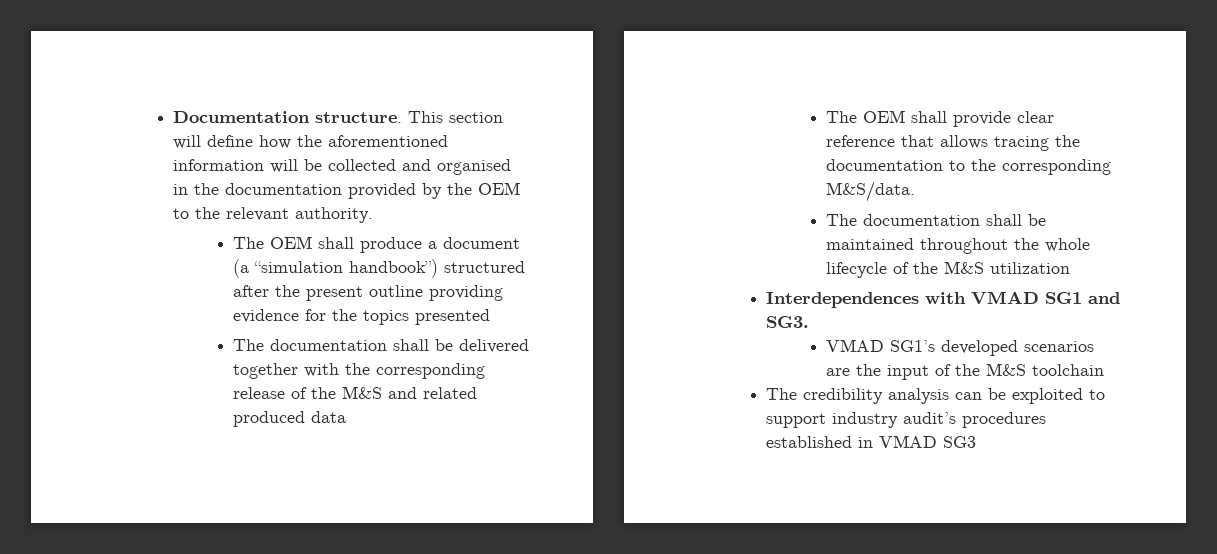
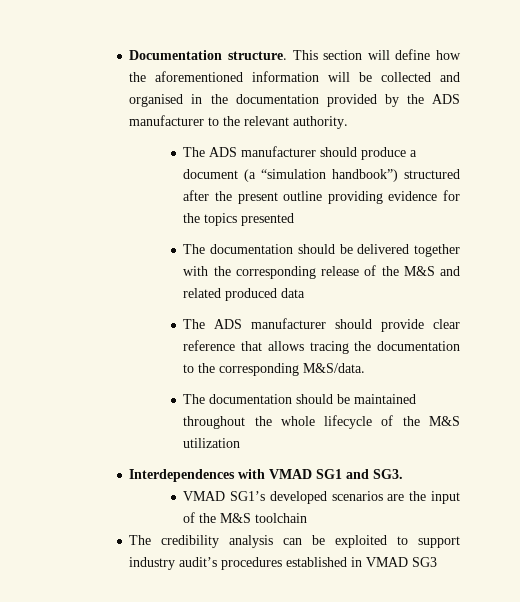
[478,182,521,195] OEM -> [432,94,461,104] [129,115,205,126] ADS manufacturer
[270,236,355,249] OEM shall -> [209,146,358,157] ADS manufacturer should
[393,339,430,351] shall -> [297,244,335,254] should
[863,110,948,123] OEM shall -> [214,318,373,329] ADS manufacturer should
[986,214,1023,226] shall -> [296,394,334,404] should

